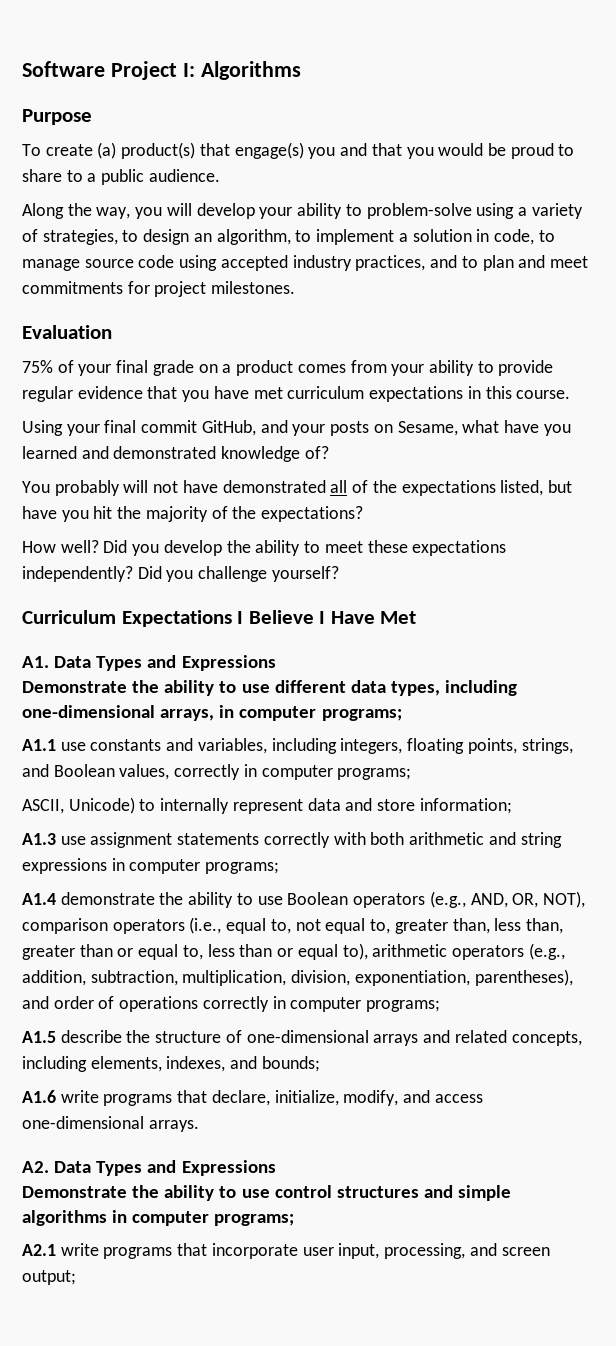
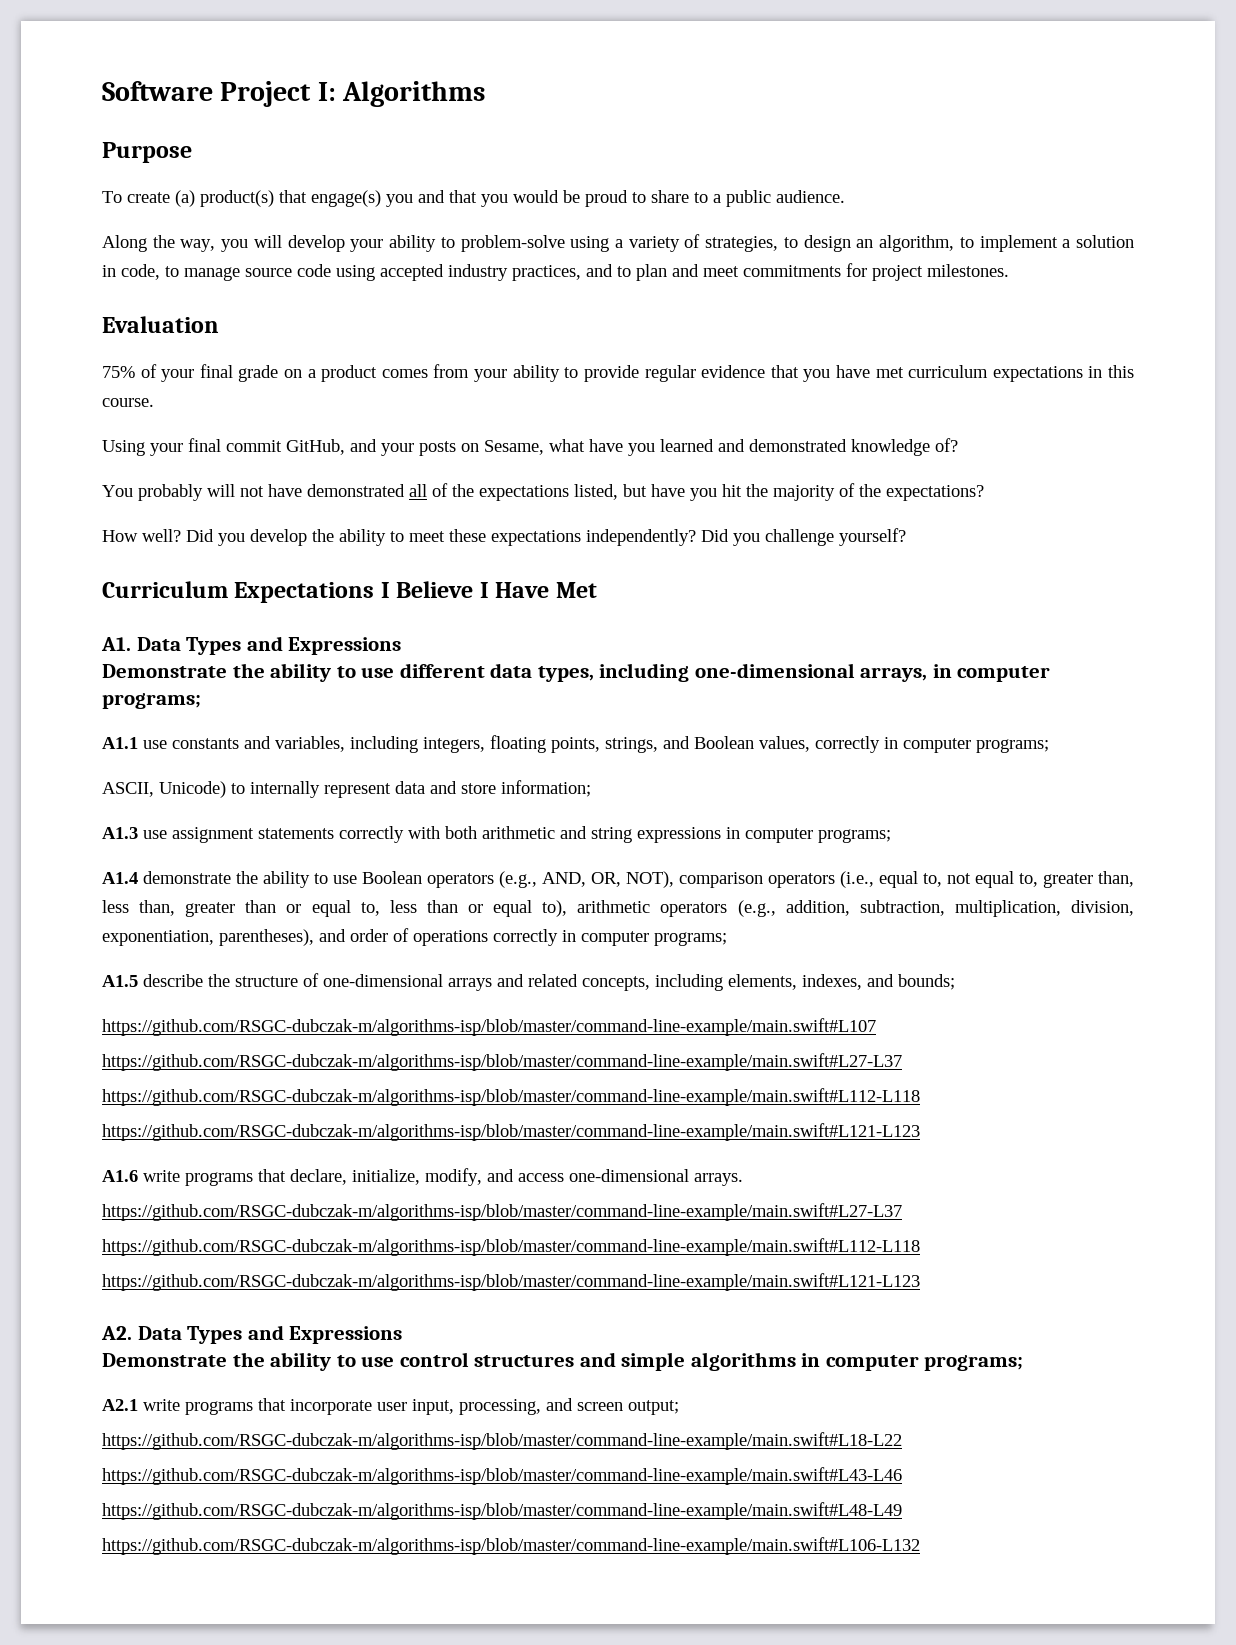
(320, 1064) none -> [102,1018,876,1036] [102,1053,902,1071] [102,1088,920,1106] [102,1123,920,1141] // https://github.com/RSGC-dubczak-m/algorithms-isp/blob/master/command-line-example/main.swift#L107 // https://github.com/RSGC-dubczak-m/algorithms-isp/blob/master/command-line-example/main.swift#L27-L37 // https://github.com/RSGC-dubczak-m/algorithms-isp/blob/master/command-line-example/main.swift#L112-L118 // https://github.com/RSGC-dubczak-m/algorithms-isp/blob/master/command-line-example/main.swift#L121-L123
(199, 1126) none -> [102,1203,902,1221] [102,1238,920,1256] [102,1273,920,1291] // https://github.com/RSGC-dubczak-m/algorithms-isp/blob/master/command-line-example/main.swift#L27-L37 // https://github.com/RSGC-dubczak-m/algorithms-isp/blob/master/command-line-example/main.swift#L112-L118 // https://github.com/RSGC-dubczak-m/algorithms-isp/blob/master/command-line-example/main.swift#L121-L123
(76, 1277) none -> [102,1432,902,1450] [102,1467,902,1485] [102,1502,902,1520] [102,1537,920,1555] // https://github.com/RSGC-dubczak-m/algorithms-isp/blob/master/command-line-example/main.swift#L18-L22 // https://github.com/RSGC-dubczak-m/algorithms-isp/blob/master/command-line-example/main.swift#L43-L46 // https://github.com/RSGC-dubczak-m/algorithms-isp/blob/master/command-line-example/main.swift#L48-L49 // https://github.com/RSGC-dubczak-m/algorithms-isp/blob/master/command-line-example/main.swift#L106-L132

